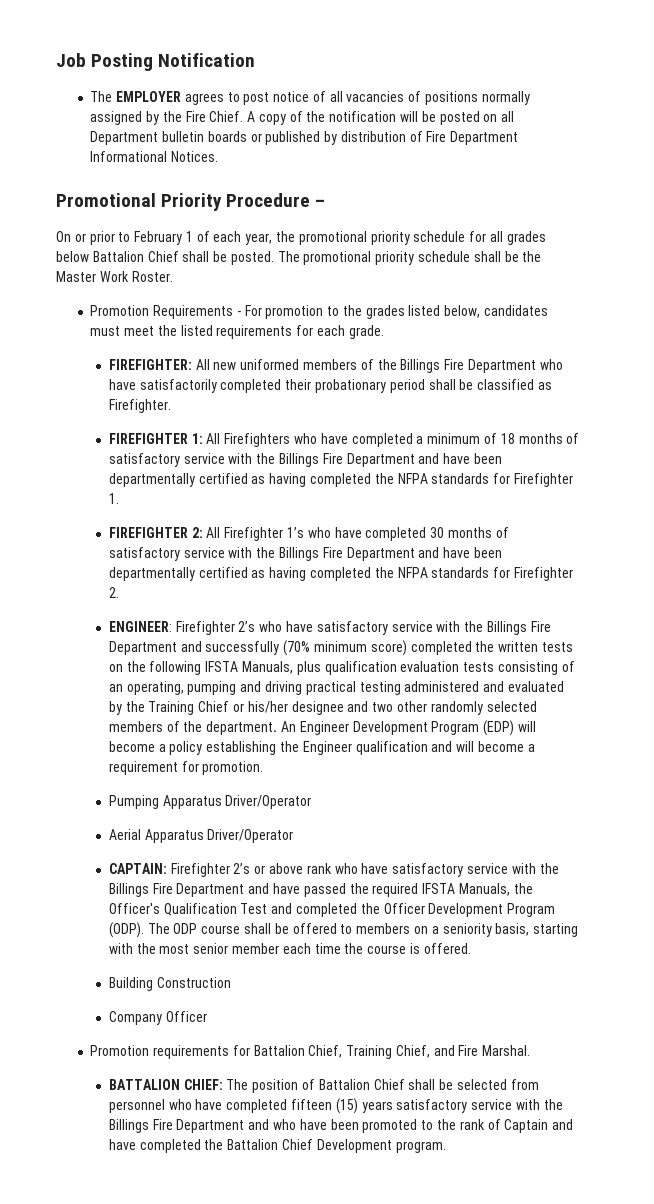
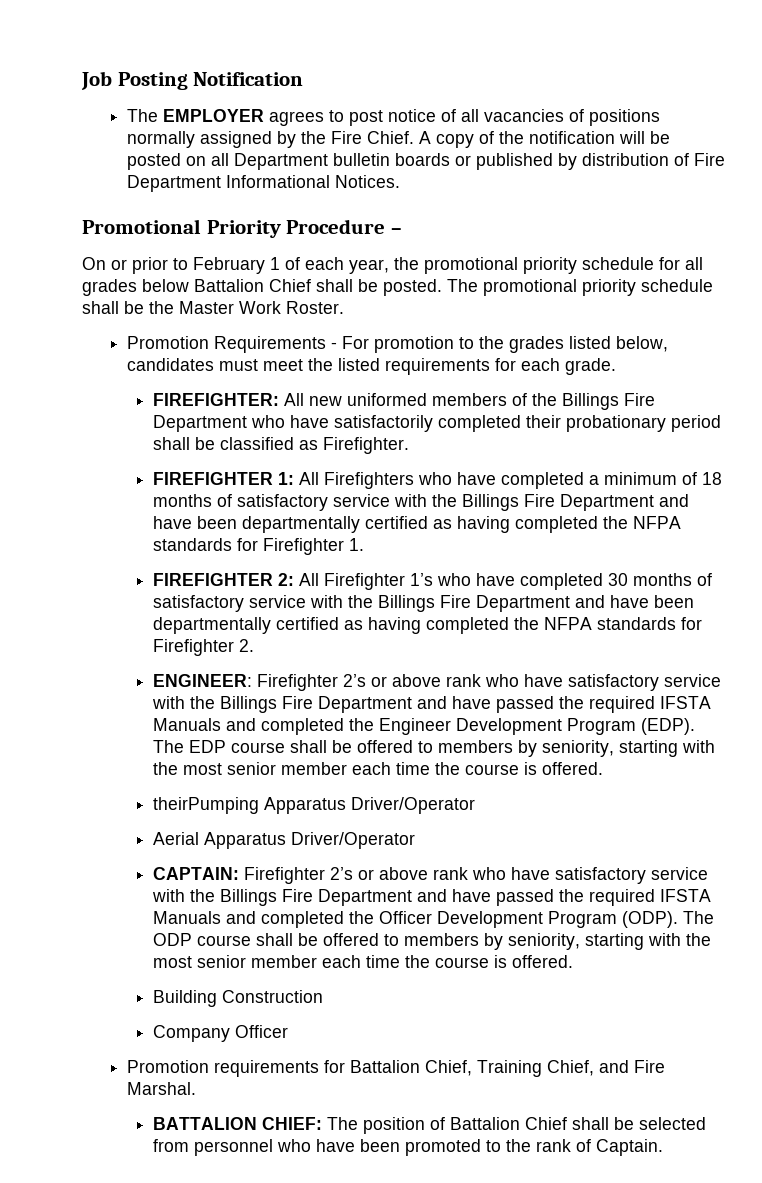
(256, 626) none -> [370,674,481,687] or above rank
[205,640,573,656] [108,661,575,675] [108,681,564,695] [108,701,537,715] [108,720,536,736] [108,741,535,755] [108,761,264,775] [108,795,159,809] successfully (70% minimum score) completed the written tests on the following IFSTA Manuals, plus qualification evaluation tests consisting of an operating, pumping and driving practical testing administered and evaluated by the Training Chief or his/her designee and two other randomly selected members of the department. An Engineer Development Program (EDP) will become a policy establishing the Engineer qualification and will become a requirement for promotion. // Pumping -> [451,696,711,713] [152,718,695,735] [152,740,715,757] [152,762,603,775] [152,797,259,814] have passed the required IFSTA Manuals and completed the Engineer Development Program (EDP). The EDP course shall be offered to members by seniority, starting with the most senior member each time the course is offered. // theirPumping
[458,883,533,896] [108,903,268,916] Manuals, the Officer's Qualification Test -> [152,911,221,924] Manuals
[413,923,530,937] on a seniority basis, -> [483,933,580,950] by seniority,
[226,1098,563,1114] [108,1119,327,1133] completed fifteen (15) years satisfactory service with the Billings Fire Department and who have -> (355, 1145) none
[504,1119,574,1133] [108,1139,446,1153] Captain and have completed the Battalion Chief Development program. -> [595,1139,663,1156] Captain.

